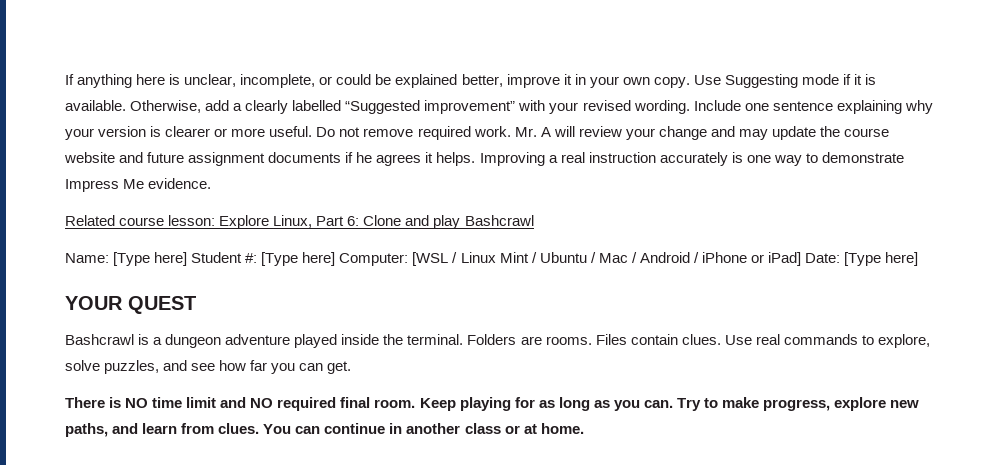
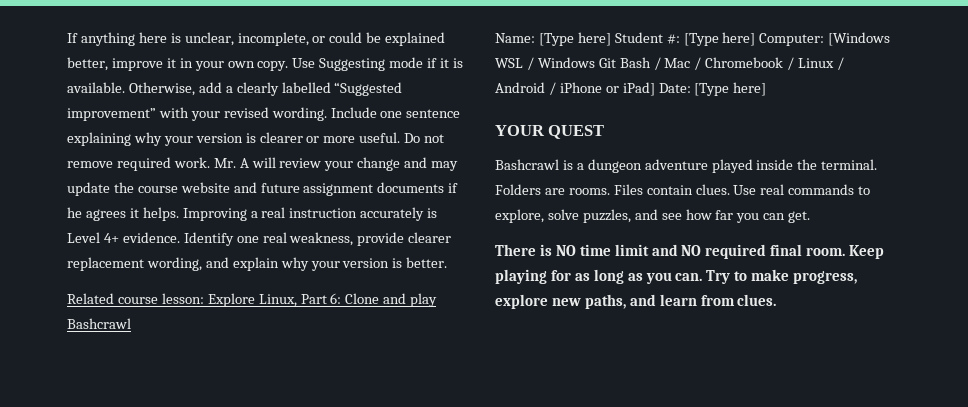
[746,152,904,166] [65,178,212,192] one way to demonstrate Impress Me evidence. -> [67,232,452,246] [67,257,448,271] Level 4+ evidence. Identify one real weakness, provide clearer replacement wording, and explain why your version is better.
[412,252,628,266] [WSL / Linux Mint / Ubuntu / Mac -> [828,32,891,46] [495,57,835,70] [Windows WSL / Windows Git Bash / Mac / Chromebook / Linux
[263,423,584,434] You can continue in another class or at home. -> (777, 300) none

